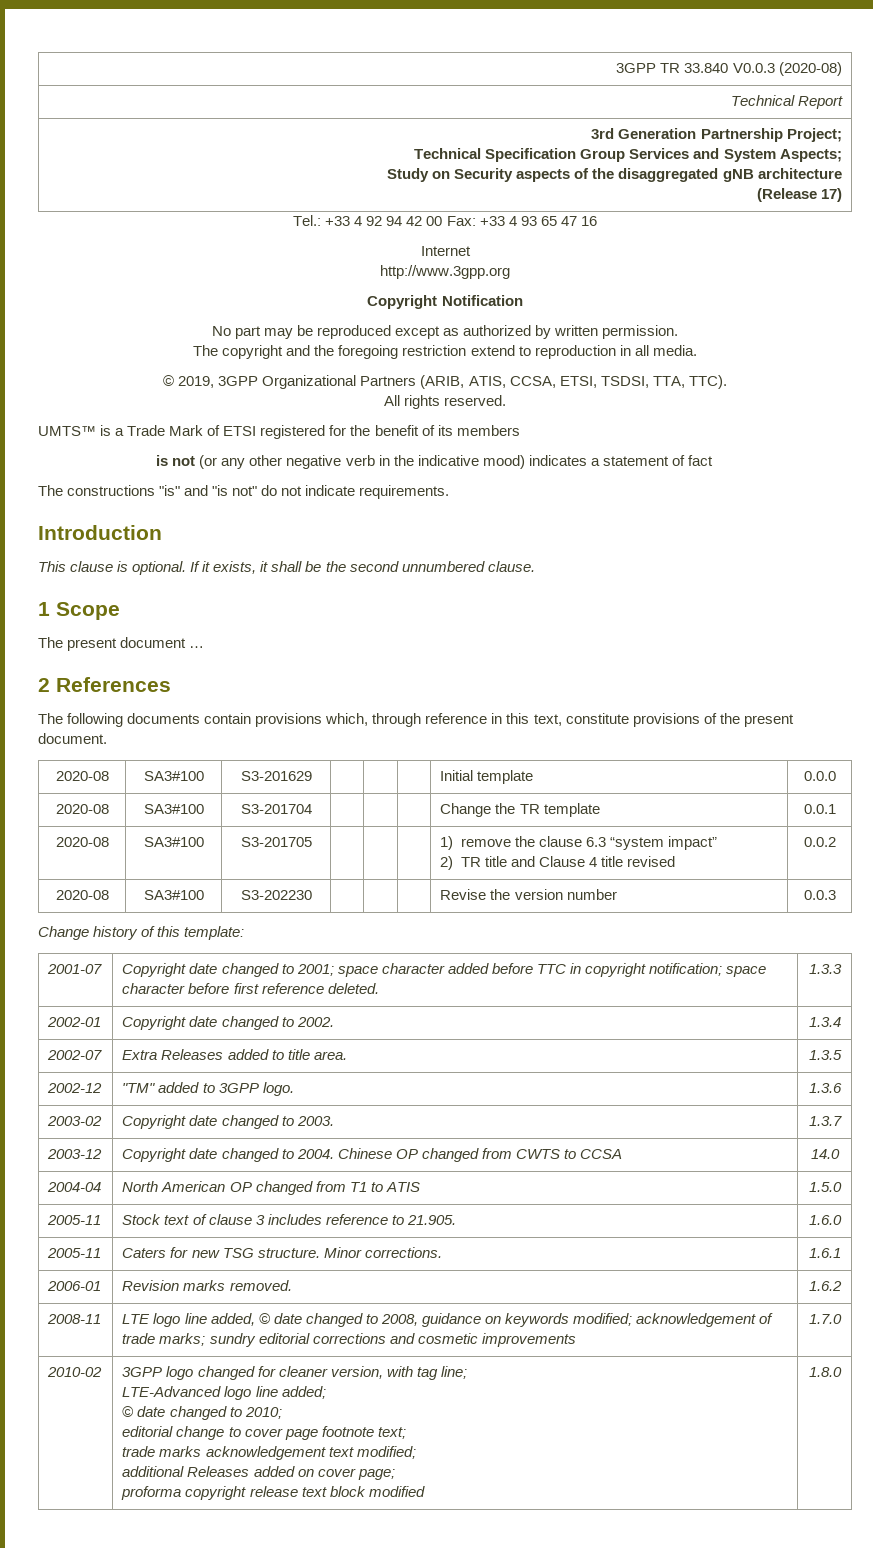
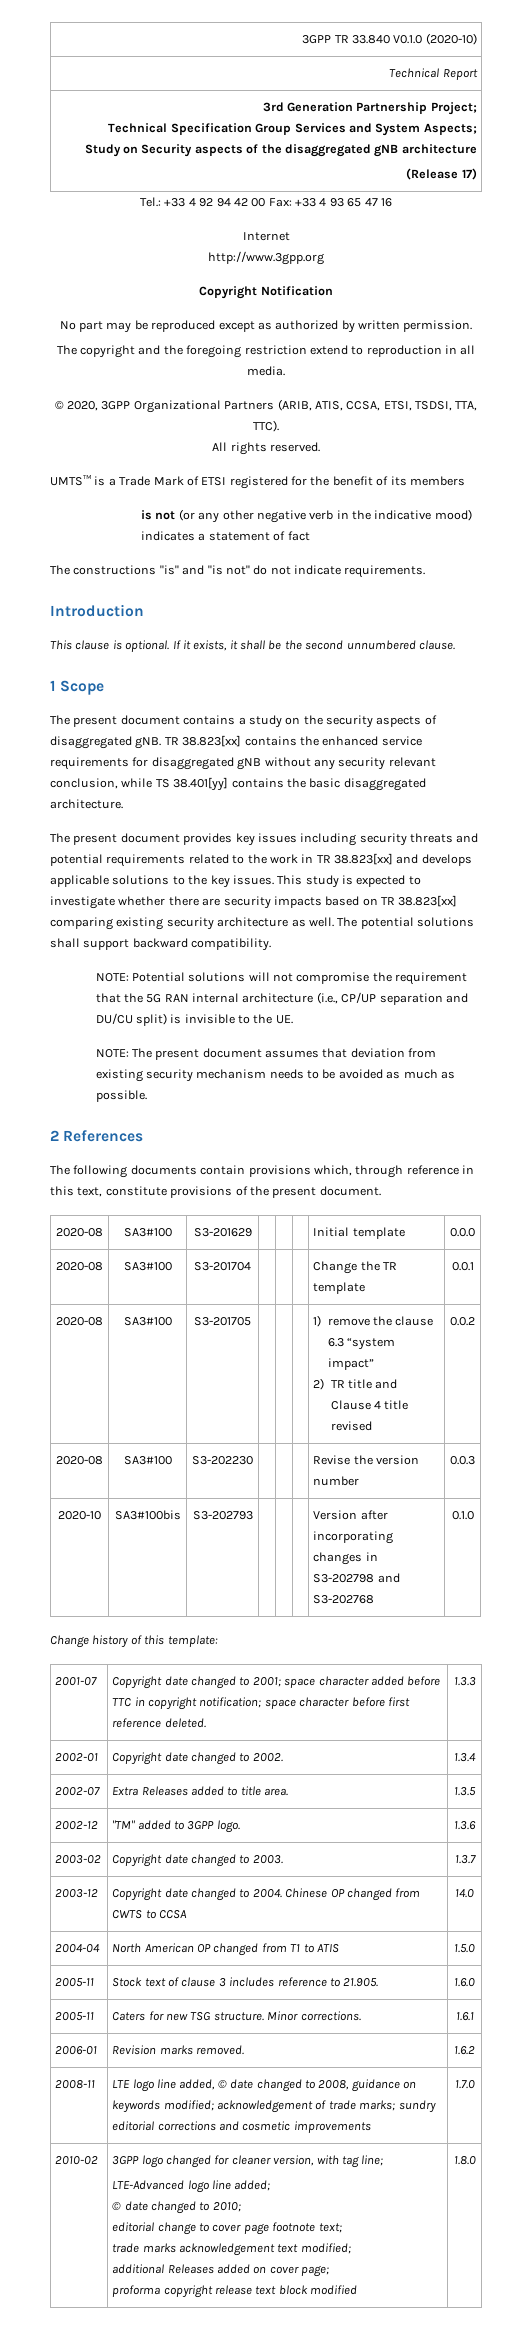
[732,62,842,76] V0.0.3 (2020-08) -> [393,33,477,45] V0.1.0 (2020-10)
[178,376,215,388] 2019, -> [67,401,98,411] 2020,
[189,646,205,648] … -> [183,715,437,728] [50,735,422,749] [50,757,436,770] [50,777,426,791] [50,799,123,809] [50,833,479,846] [50,853,472,867] [50,875,421,888] [50,895,458,909] [50,917,474,930] [50,938,272,951] [95,972,468,985] [95,992,468,1005] [95,1013,293,1026] [95,1048,437,1060] [95,1069,455,1082] [95,1090,147,1102] contains a study on the security aspects of disaggregated gNB. TR 38.823[xx] contains the enhanced service requirements for disaggregated gNB without any security relevant conclusion, while TS 38.401[yy] contains the basic disaggregated architecture. // The present document provides key issues including security threats and potential requirements related to the work in TR 38.823[xx] and develops applicable solutions to the key issues. This study is expected to investigate whether there are security impacts based on TR 38.823[xx] comparing existing security architecture as well. The potential solutions shall support backward compatibility. // NOTE: Potential solutions will not compromise the requirement that the 5G RAN internal architecture (i.e., CP/UP separation and DU/CU split) is invisible to the UE. // NOTE: The present document assumes that deviation from existing security mechanism needs to be avoided as much as possible.
(836, 895) none -> [58,1511,101,1520] [114,1510,181,1520] [192,1511,253,1520] [313,1510,388,1520] [313,1531,394,1544] [313,1552,378,1565] [313,1573,400,1583] [313,1595,375,1604] [451,1511,474,1520] // 2020-10 | SA3#100bis | S3-202793 | | | | Version after incorporating changes in S3-202798 and S3-202768 | 0.1.0

